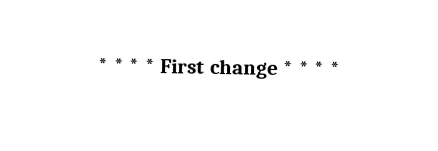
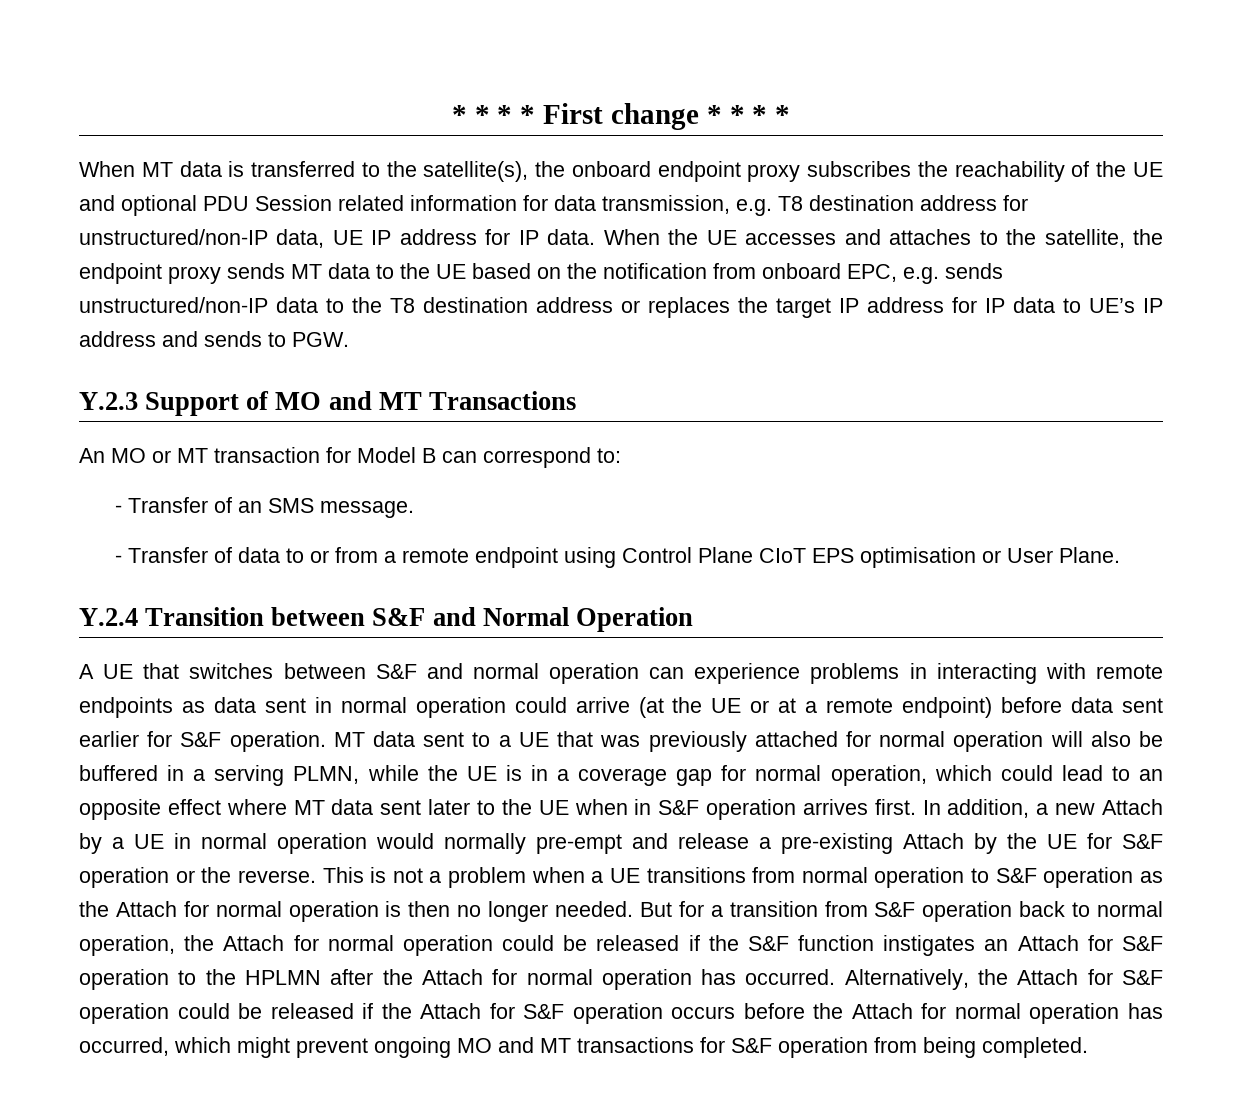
(341, 68) none -> [79,161,1163,182] [79,195,1028,216] [79,229,1164,248] [79,263,1003,284] [79,297,1163,318] [79,331,349,347] [79,391,576,416] [79,447,621,468] [114,497,414,518] [114,547,1120,568] [79,607,693,632] [79,663,1163,684] [79,697,1163,718] [79,731,1163,752] [79,765,1164,786] [79,799,1164,820] [79,833,1163,854] [79,867,1163,888] [79,901,1164,922] [79,935,1163,956] [79,969,1163,990] [79,1003,1163,1024] [79,1037,1088,1058] // When MT data is transferred to the satellite(s), the onboard endpoint proxy subscribes the reachability of the UE and optional PDU Session related information for data transmission, e.g. T8 destination address for unstructured/non-IP data, UE IP address for IP data. When the UE accesses and attaches to the satellite, the endpoint proxy sends MT data to the UE based on the notification from onboard EPC, e.g. sends unstructured/non-IP data to the T8 destination address or replaces the target IP address for IP data to UE’s IP address and sends to PGW. // Y.2.3 Support of MO and MT Transactions // An MO or MT transaction for Model B can correspond to: // - Transfer of an SMS message. // - Transfer of data to or from a remote endpoint using Control Plane CIoT EPS optimisation or User Plane. // Y.2.4 Transition between S&F and Normal Operation // A UE that switches between S&F and normal operation can experience problems in interacting with remote endpoints as data sent in normal operation could arrive (at the UE or at a remote endpoint) before data sent earlier for S&F operation. MT data sent to a UE that was previously attached for normal operation will also be buffered in a serving PLMN, while the UE is in a coverage gap for normal operation, which could lead to an opposite effect where MT data sent later to the UE when in S&F operation arrives first. In addition, a new Attach by a UE in normal operation would normally pre-empt and release a pre-existing Attach by the UE for S&F operation or the reverse. This is not a problem when a UE transitions from normal operation to S&F operation as the Attach for normal operation is then no longer needed. But for a transition from S&F operation back to normal operation, the Attach for normal operation could be released if the S&F function instigates an Attach for S&F operation to the HPLMN after the Attach for normal operation has occurred. Alternatively, the Attach for S&F operation could be released if the Attach for S&F operation occurs before the Attach for normal operation has occurred, which might prevent ongoing MO and MT transactions for S&F operation from being completed.

